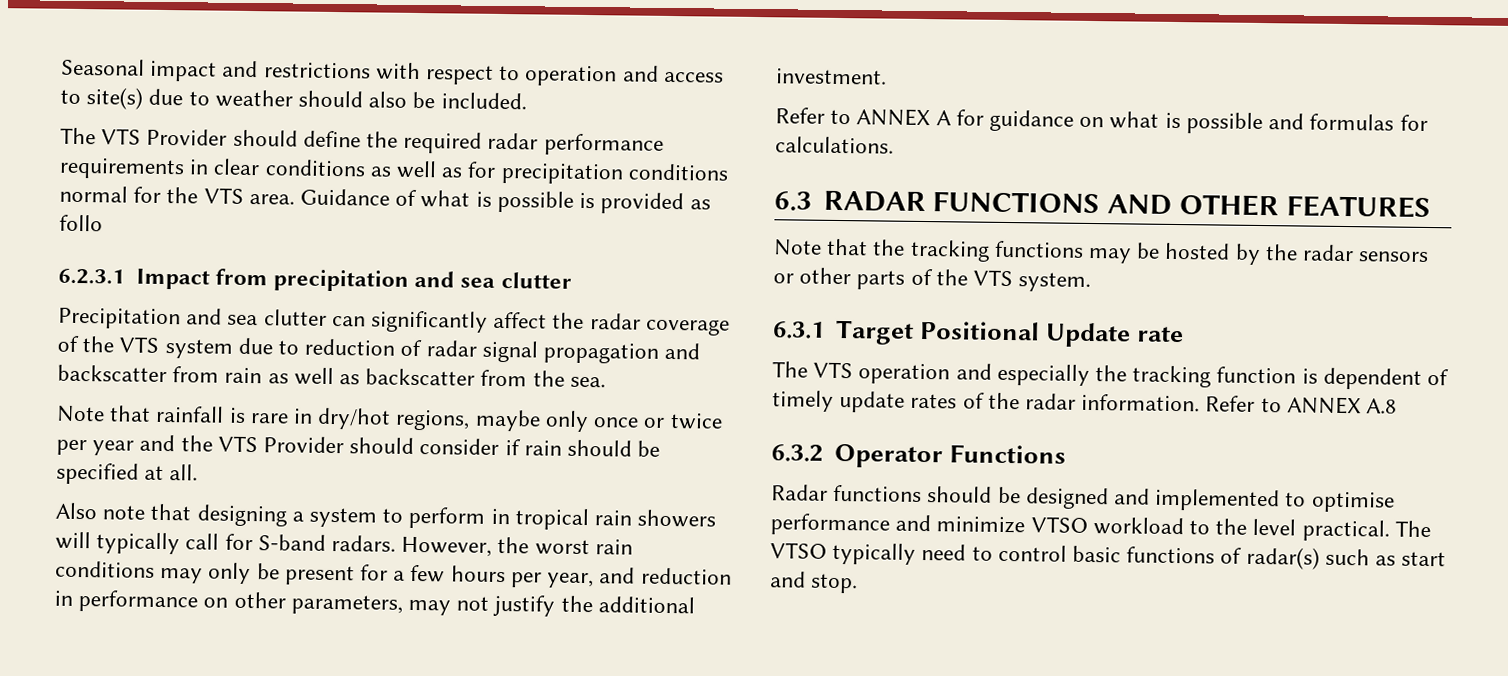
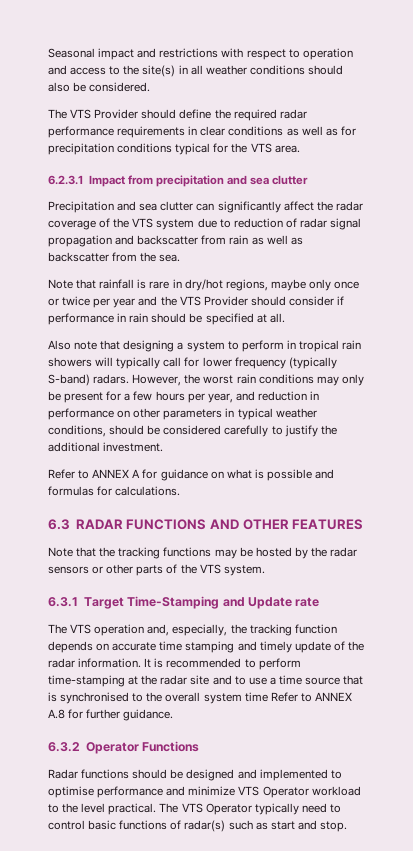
[86,87,293,110] site(s) due to weather -> [123,65,305,77] the site(s) in all weather conditions
[440,92,527,110] included. -> [89,82,151,92] considered.
[59,185,128,203] normal -> [175,143,211,155] typical
[300,188,711,215] [59,214,103,232] Guidance of what is possible is provided as follo -> (300, 149) none
(521, 447) none -> [48,313,127,325] performance in
[257,534,326,551] S-band -> [202,357,337,369] [48,374,90,386] lower frequency (typically S-band)
[290,594,490,616] parameters, may not -> [163,408,317,420] [48,425,283,437] parameters in typical weather conditions, should be considered carefully to
[919,320,1040,341] Positional -> [127,596,245,609] Time-Stamping and
[955,363,1090,386] and especially -> [147,624,228,636] and, especially,
[1301,367,1450,390] is dependent of -> [48,641,257,653] depends on accurate time stamping and
[910,393,958,409] rates -> (331, 647) none
(1201, 402) none -> [144,658,301,670] [48,675,364,687] [48,692,268,704] It is recommended to perform time-stamping at the radar site and to use a time source that is synchronised to the overall system time
(1398, 406) none -> [68,709,174,721] for further guidance.
[1030,516,1088,533] VTSO -> [238,786,309,798] VTS Operator
[770,542,827,559] VTSO -> [181,803,252,815] VTS Operator

